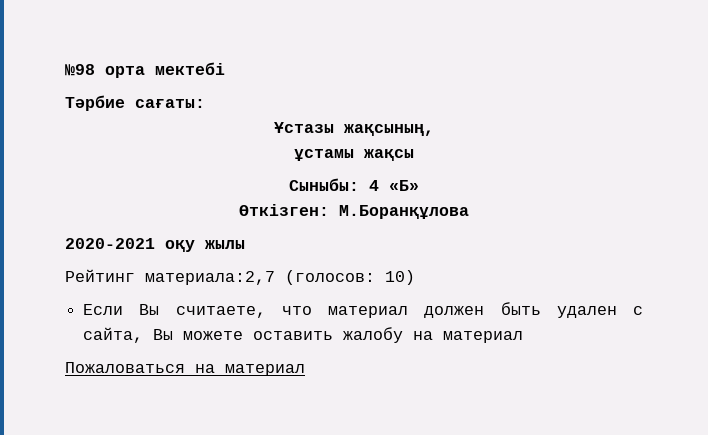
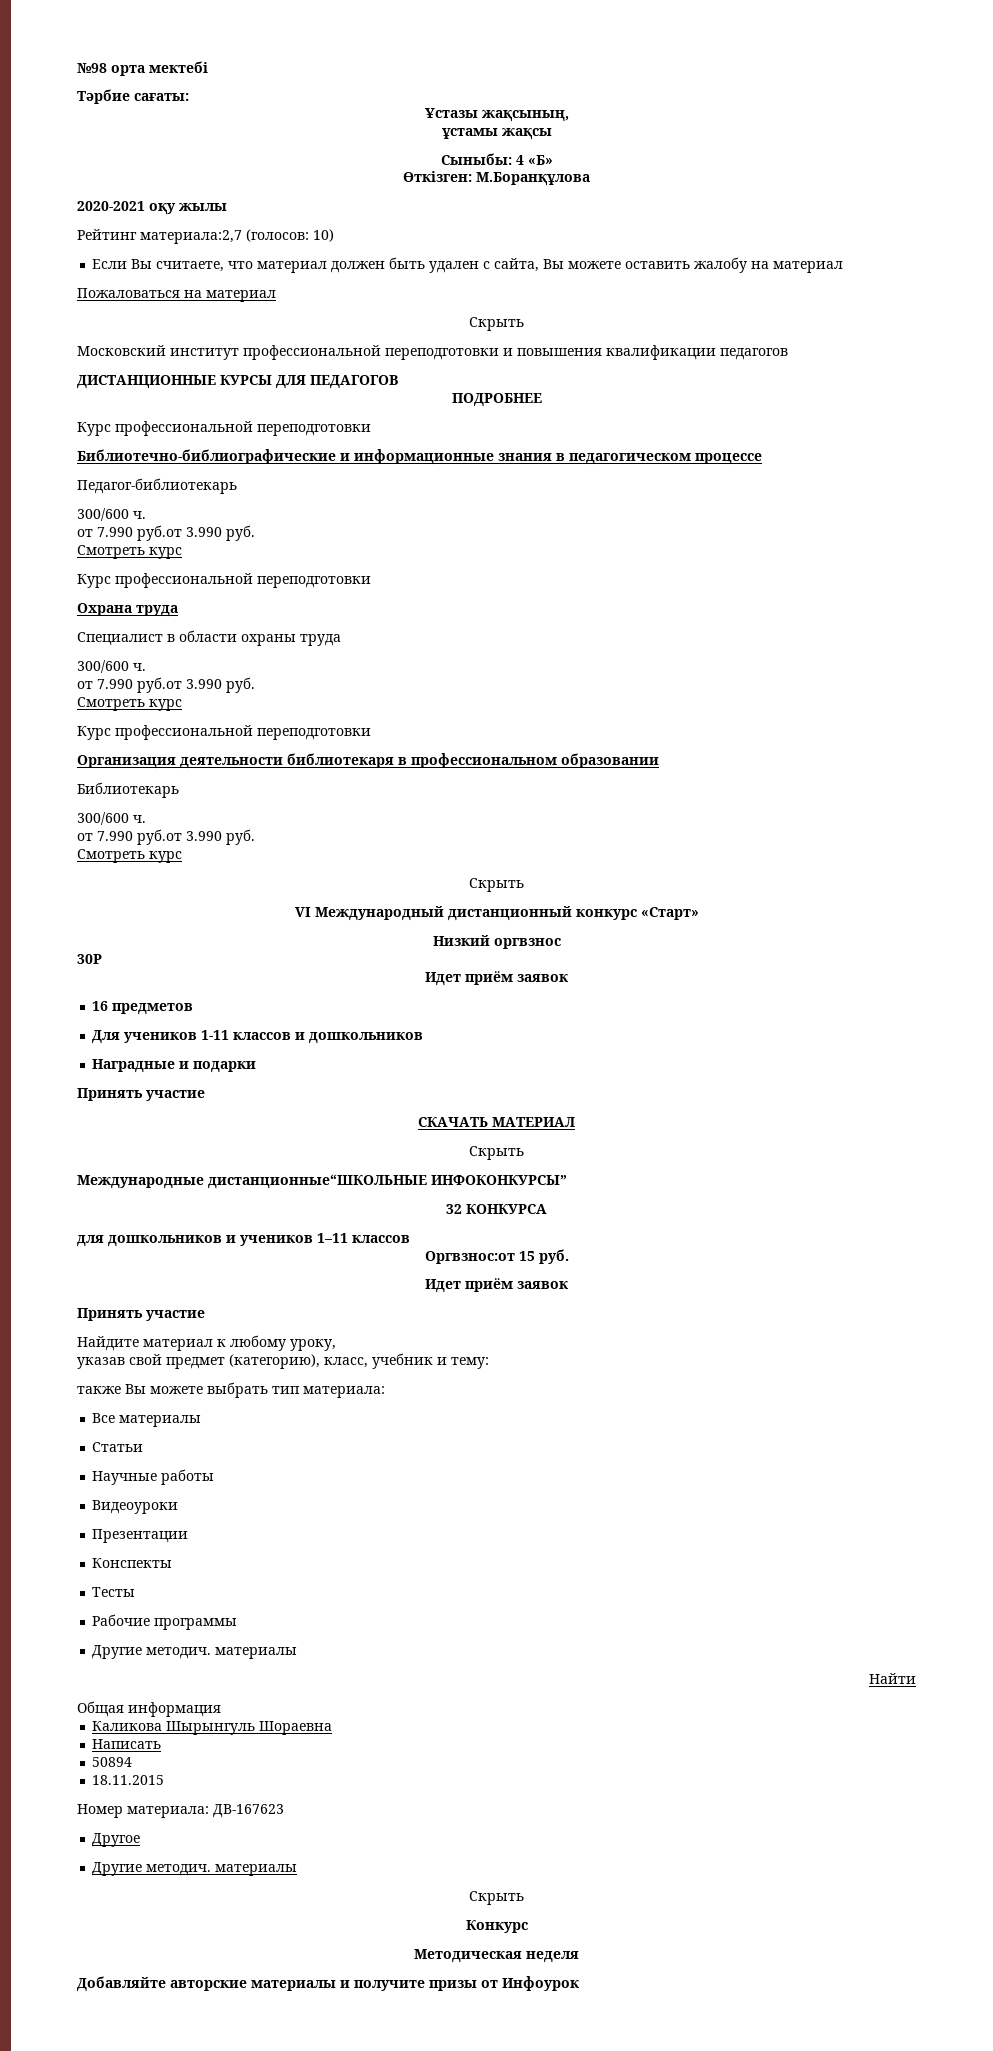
(305, 370) none -> [469,317,524,331] [77,345,788,360] [77,375,398,389] [451,393,542,407] [77,421,371,436] [77,449,762,465] [77,478,237,494] [77,508,146,521] [77,525,255,541] [77,545,182,559] [77,573,371,588] [77,603,178,617] [77,630,341,646] [77,660,146,673] [77,677,255,693] [77,697,182,711] [77,725,371,740] [77,753,659,769] [77,782,179,798] [77,812,146,825] [77,829,255,845] [77,849,182,863] [469,878,524,892] [294,906,699,921] [432,935,561,949] [77,954,102,964] [425,971,568,986] [92,1001,194,1015] [92,1030,424,1044] [92,1059,257,1073] [77,1088,205,1101] [418,1117,575,1127] [469,1146,524,1160] [77,1174,567,1189] [446,1204,547,1214] [77,1233,410,1247] [424,1249,569,1264] [425,1278,568,1293] [77,1308,205,1321] [77,1335,336,1351] [77,1353,489,1369] [77,1382,385,1398] [92,1413,202,1427] [92,1442,144,1452] [92,1469,215,1485] [92,1500,179,1514] [92,1529,189,1543] [92,1558,173,1568] [92,1587,136,1597] [92,1614,238,1630] [92,1645,298,1659] [869,1673,916,1684] [77,1701,221,1717] [92,1721,333,1735] [92,1739,162,1749] [92,1757,133,1767] [92,1775,165,1785] [77,1804,284,1818] [92,1833,141,1847] [92,1862,298,1876] [469,1891,524,1905] [465,1920,528,1933] [414,1949,579,1963] [77,1976,579,1992] // Скрыть // Московский институт профессиональной переподготовки и повышения квалификации педагогов // ДИСТАНЦИОННЫЕ КУРСЫ ДЛЯ ПЕДАГОГОВ // ПОДРОБНЕЕ // Курс профессиональной переподготовки // Библиотечно-библиографические и информационные знания в педагогическом процессе // Педагог-библиотекарь // 300/600 ч. // от 7.990 руб.от 3.990 руб. // Смотреть курс // Курс профессиональной переподготовки // Охрана труда // Специалист в области охраны труда // 300/600 ч. // от 7.990 руб.от 3.990 руб. // Смотреть курс // Курс профессиональной переподготовки // Организация деятельности библиотекаря в профессиональном образовании // Библиотекарь // 300/600 ч. // от 7.990 руб.от 3.990 руб. // Смотреть курс // Скрыть // VI Международный дистанционный конкурс «Старт» // Низкий оргвзнос // 30P // Идет приём заявок // 16 предметов // Для учеников 1-11 классов и дошкольников // Наградные и подарки // Принять участие // СКАЧАТЬ МАТЕРИАЛ // Скрыть // Международные дистанционные“ШКОЛЬНЫЕ ИНФОКОНКУРСЫ” // 32 КОНКУРСА // для дошкольников и учеников 1–11 классов // Оргвзнос:от 15 руб. // Идет приём заявок // Принять участие // Найдите материал к любому уроку, // указав свой предмет (категорию), класс, учебник и тему: // также Вы можете выбрать тип материала: // Все материалы // Статьи // Научные работы // Видеоуроки // Презентации // Конспекты // Тесты // Рабочие программы // Другие методич. материалы // Найти // Общая информация // Каликова Шырынгуль Шораевна // Написать // 50894 // 18.11.2015 // Номер материала: ДВ-167623 // Другое // Другие методич. материалы // Скрыть // Конкурс // Методическая неделя // Добавляйте авторские материалы и получите призы от Инфоурок

